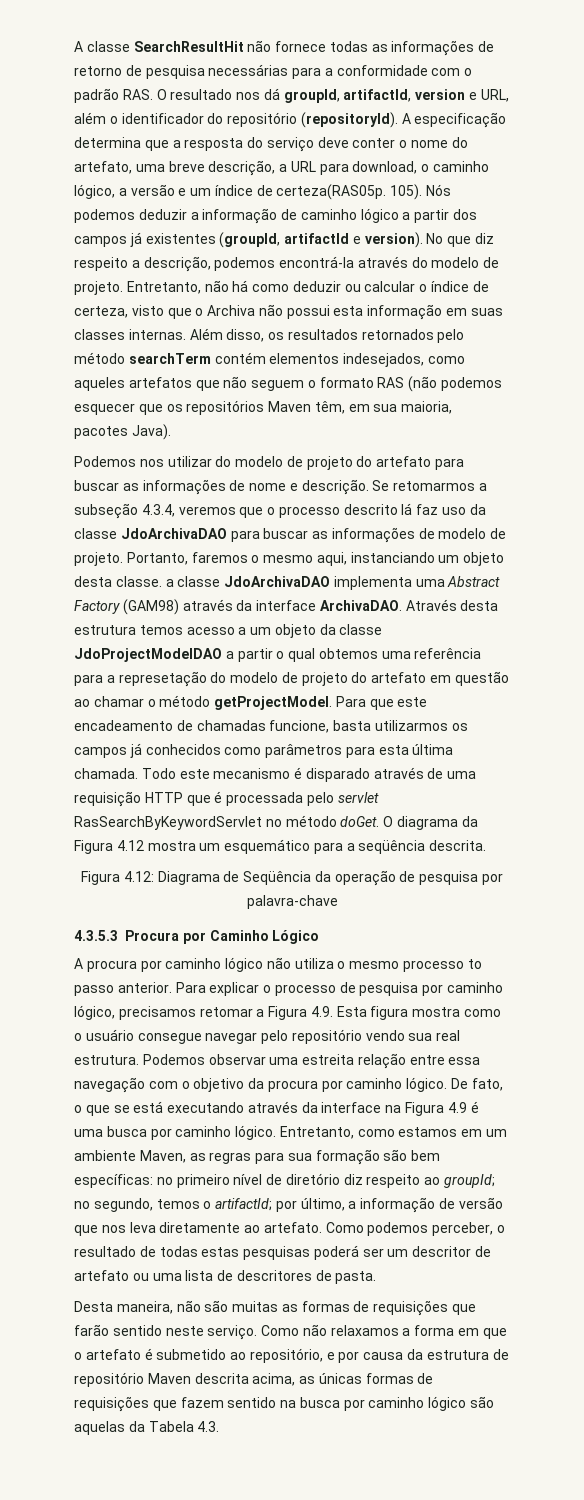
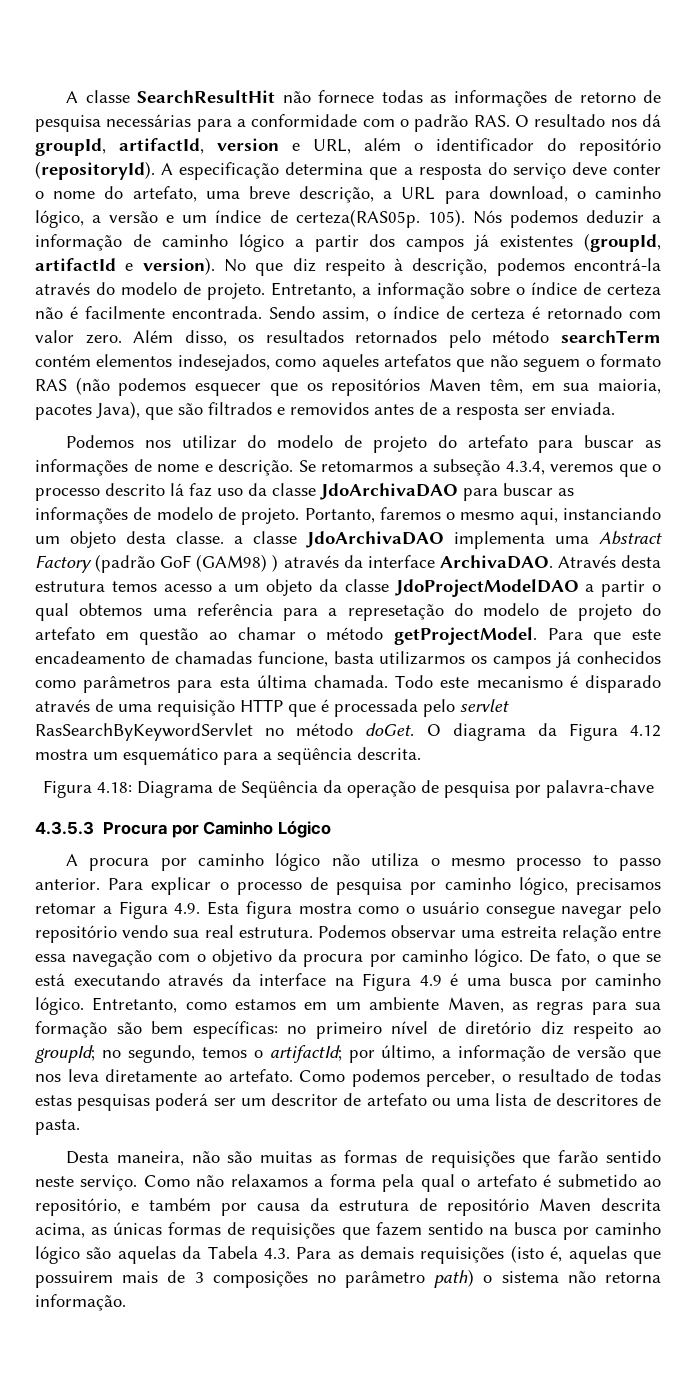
[131,260,140,268] a -> [394,258,404,271] à
[204,280,489,292] [74,304,503,320] [74,329,186,340] não há como deduzir ou calcular o índice de certeza, visto que o Archiva não possui esta informação em suas classes internas. -> [362,282,661,299] [35,306,661,322] [35,330,122,344] a informação sobre o índice de certeza não é facilmente encontrada. Sendo assim, o índice de certeza é retornado com valor zero.
[131,424,171,440] Java). -> [96,401,615,420] Java), que são filtrados e removidos antes de a resposta ser enviada.
[122,599,179,615] (GAM98) -> [95,554,279,573] (padrão GoF (GAM98) )
[123,871,154,882] 4.12: -> [96,782,132,793] 4.18:
[458,1328,507,1339] em que -> [382,1174,455,1192] pela qual
(335, 1356) none -> [149,1198,211,1211] também
(220, 1426) none -> [296,1245,661,1264] [35,1269,661,1288] [35,1294,126,1311] Para as demais requisições (isto é, aquelas que possuirem mais de 3 composições no parâmetro path) o sistema não retorna informação.

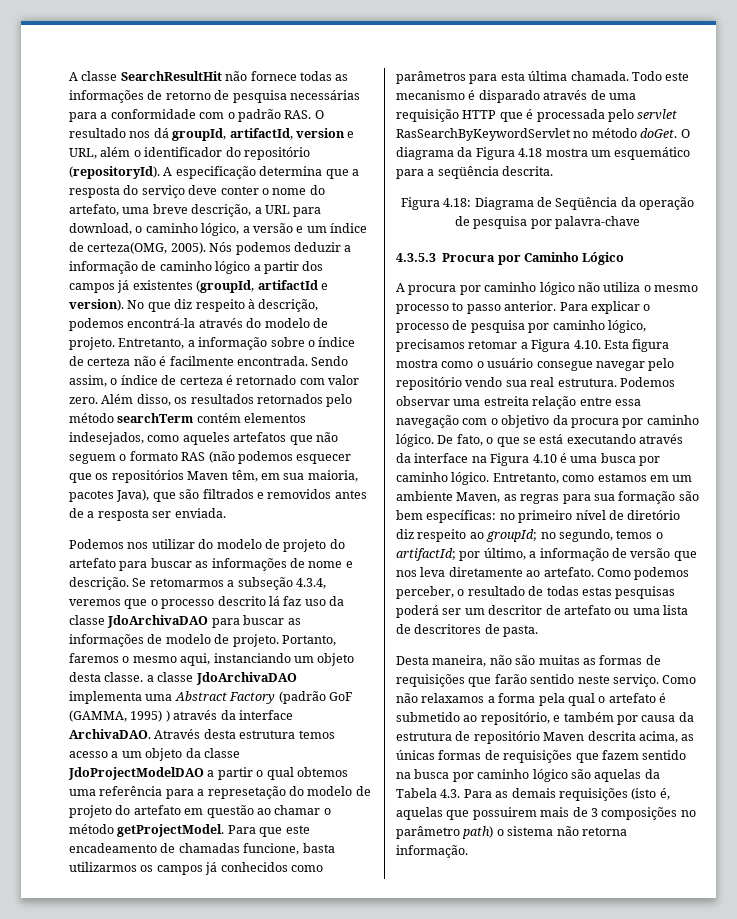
[295,209,465,228] certeza(RAS05p. 105). -> [87,242,206,254] certeza(OMG, 2005).
[196,554,268,572] (GAM98) -> [69,710,163,722] (GAMMA, 1995)
[630,725,661,737] 4.12 -> [518,148,543,157] 4.18
[174,903,201,914] 4.9. -> [573,340,601,349] 4.10.
[419,975,442,986] 4.9 -> [532,454,557,463] 4.10

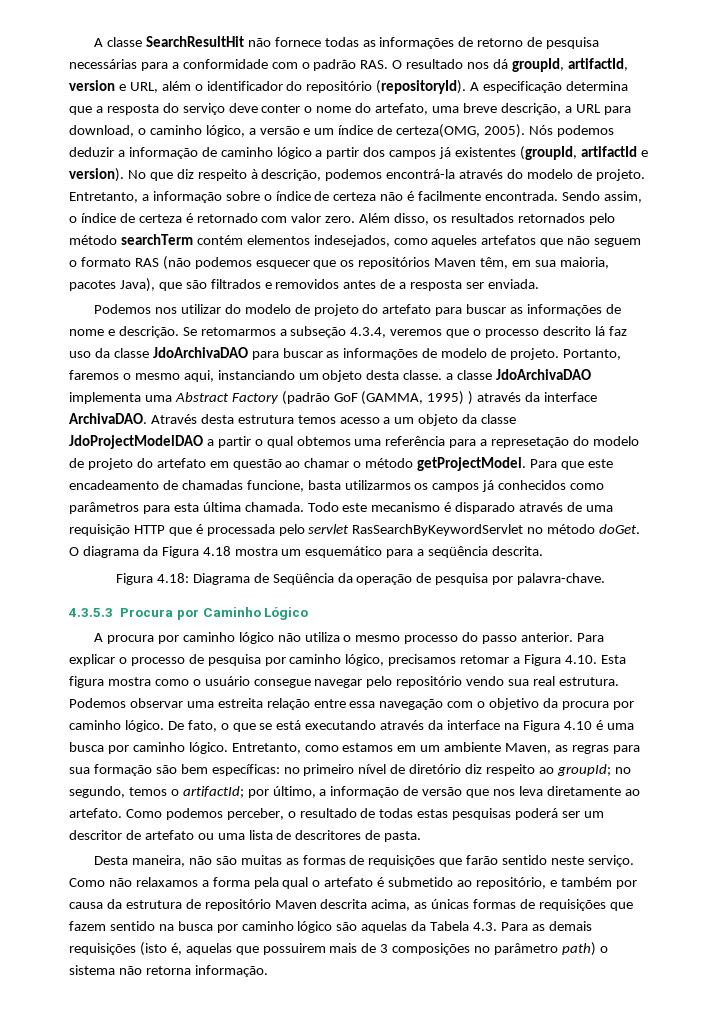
[555,216,641,229] palavra-chave -> [517,573,606,585] palavra-chave.
[452,302,464,311] to -> [462,632,479,642] do

